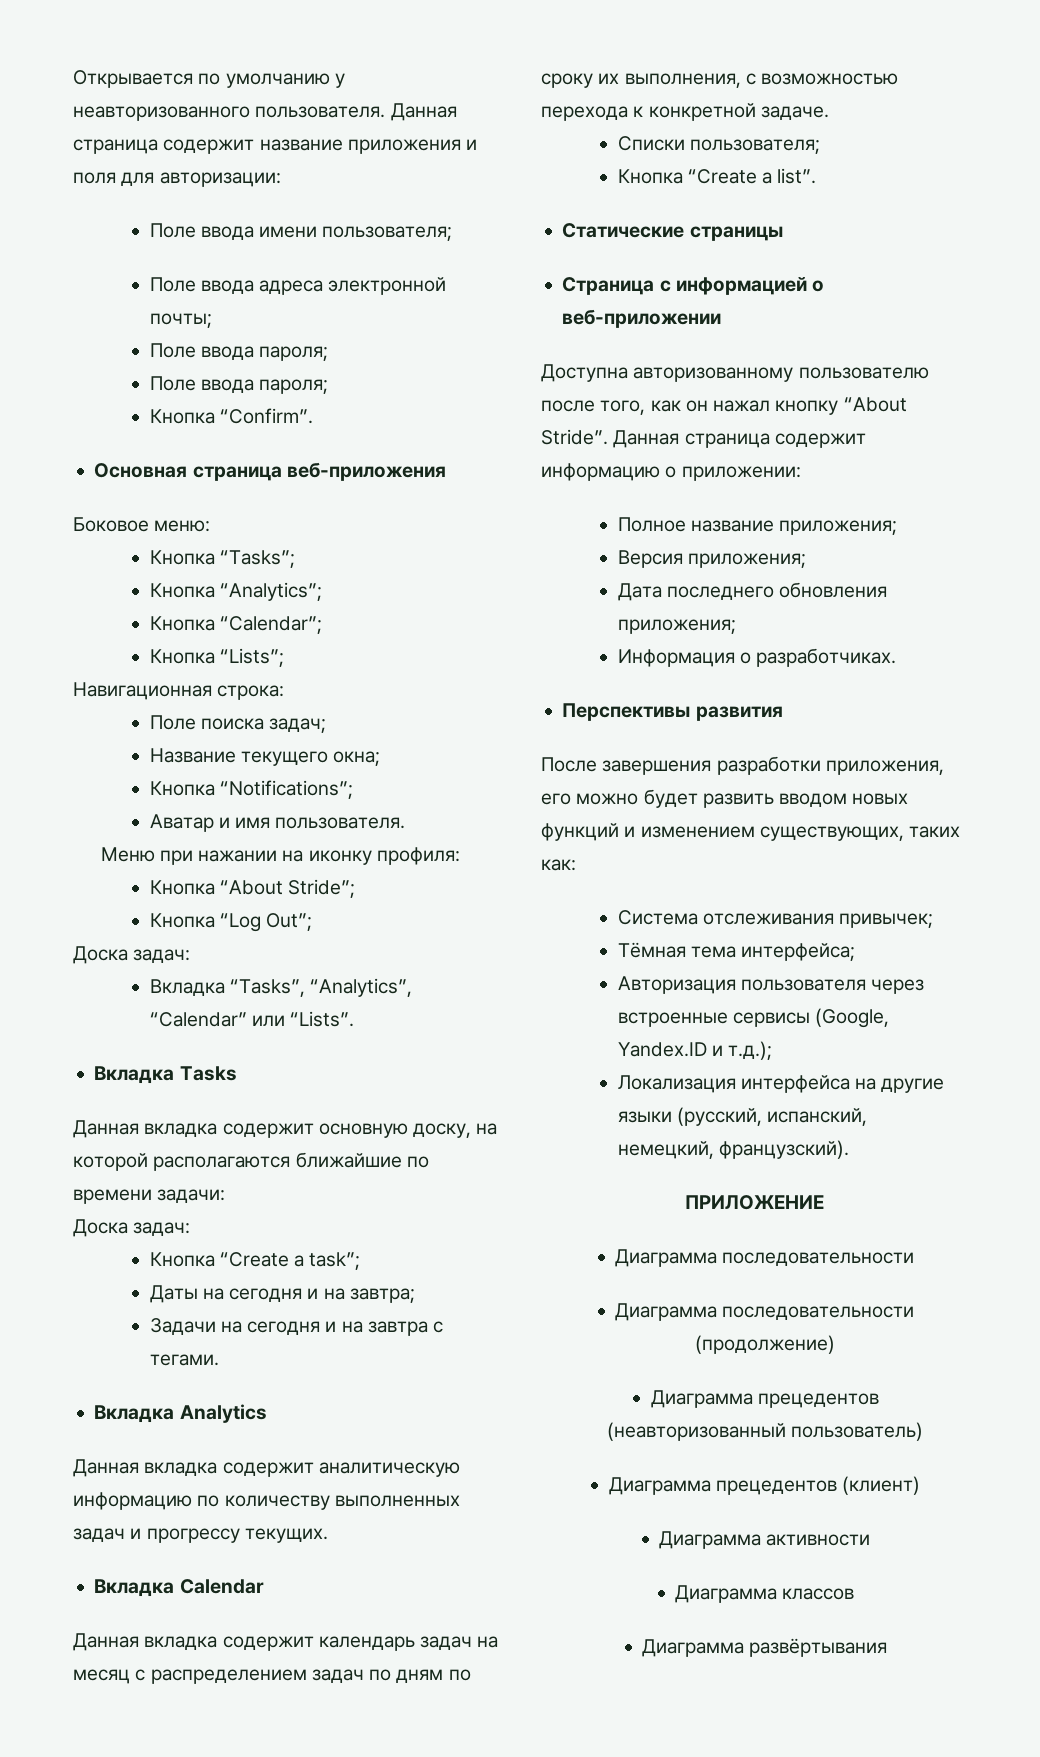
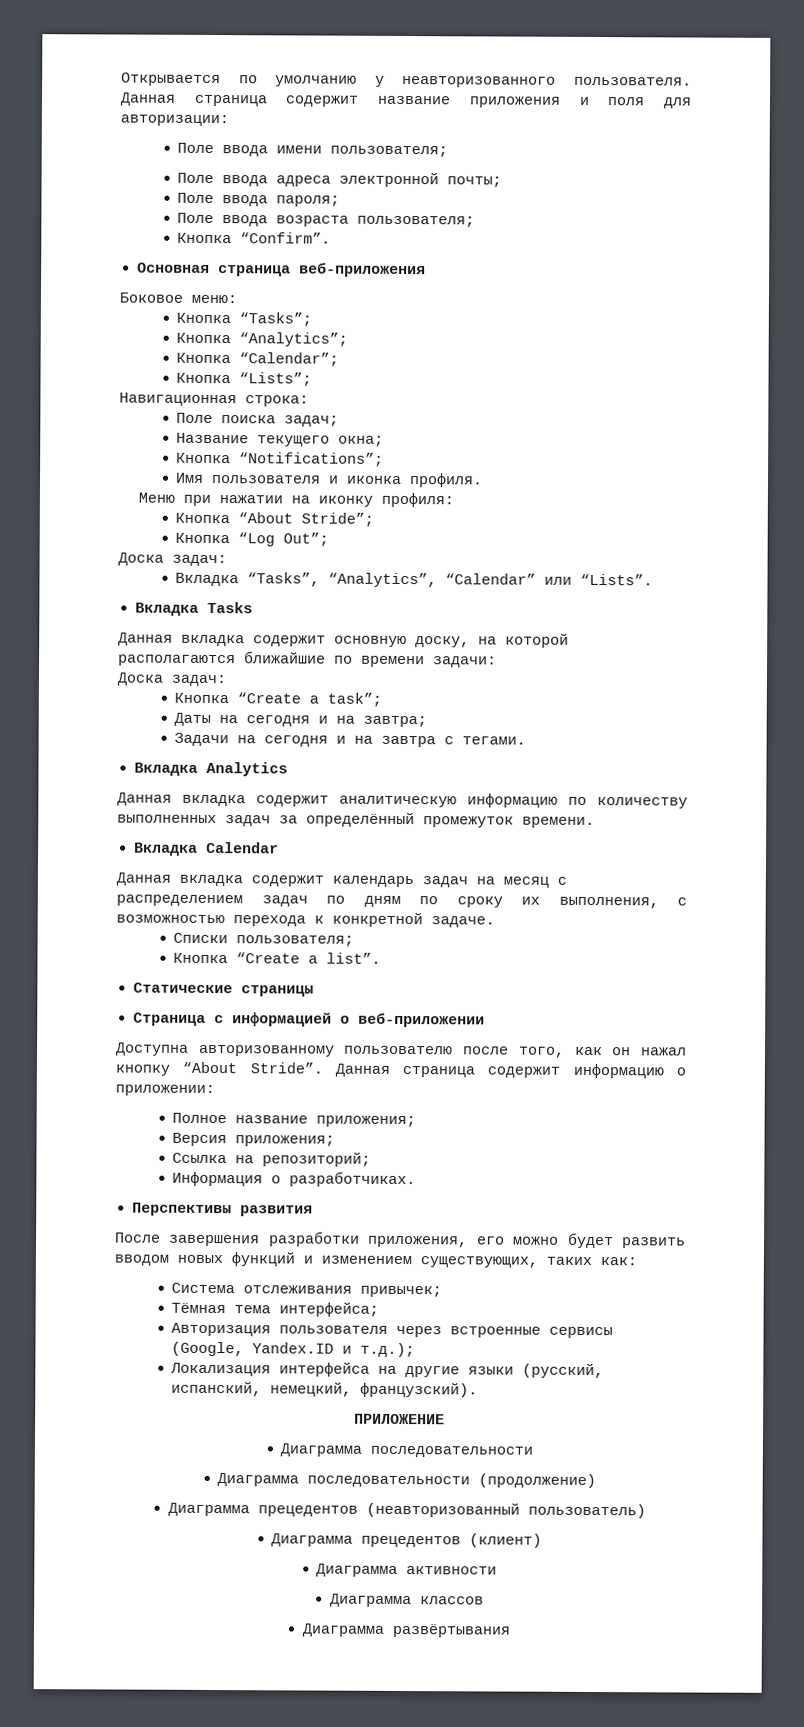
[259,379,329,394] пароля; -> [276,215,476,228] возраста пользователя;
[149,814,406,832] Аватар и имя пользователя. -> [175,472,484,488] Имя пользователя и иконка профиля.
[198,850,278,862] нажании -> [219,495,284,504] нажатии
[130,1528,328,1543] и прогрессу текущих. -> [279,811,595,829] за определённый промежуток времени.
[617,582,888,601] [617,619,736,634] Дата последнего обновления приложения; -> [172,1151,372,1167] Ссылка на репозиторий;

